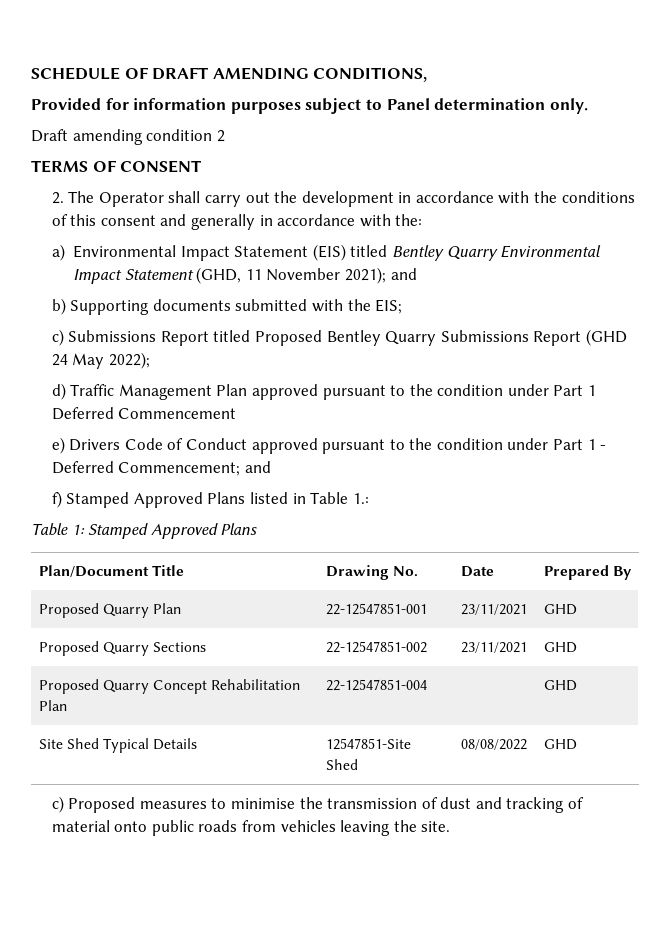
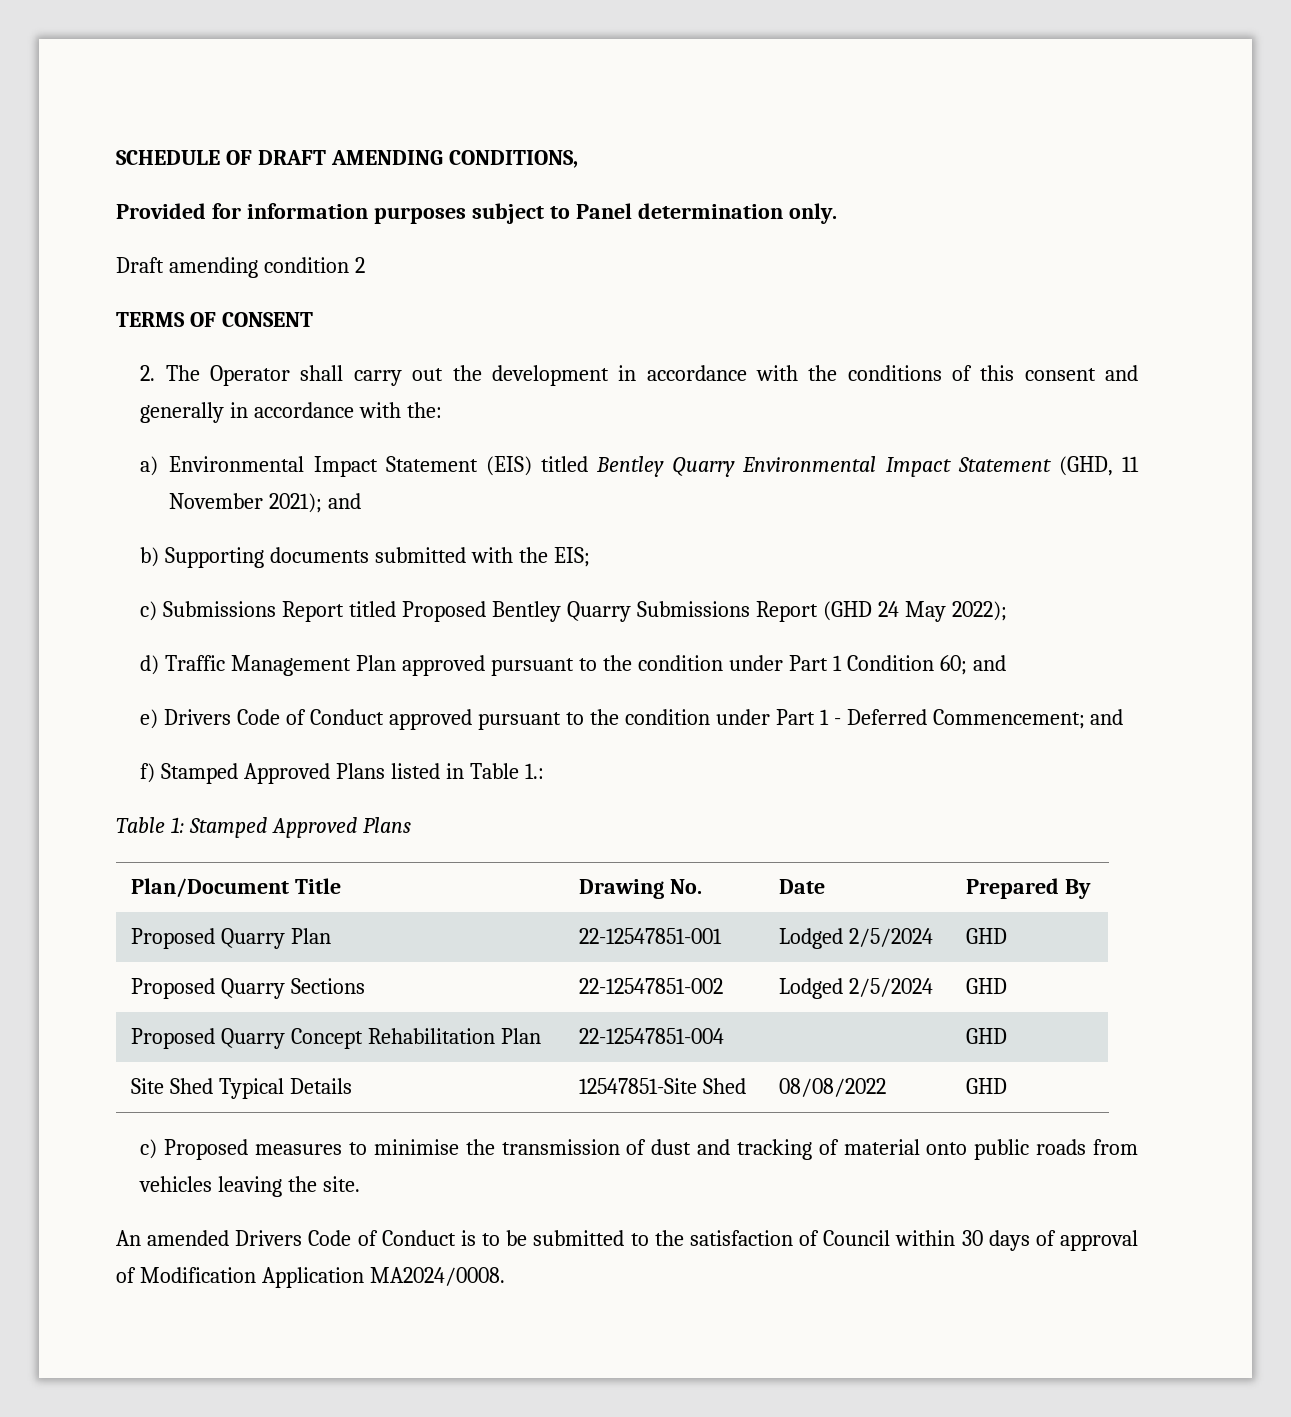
[51,407,237,420] Deferred Commencement -> [846,655,1006,675] Condition 60; and
[460,604,527,615] 23/11/2021 -> [779,928,934,949] Lodged 2/5/2024
[460,642,527,653] 23/11/2021 -> [779,978,934,999] Lodged 2/5/2024
(451, 826) none -> [116,1230,1138,1251] [116,1267,505,1288] // An amended Drivers Code of Conduct is to be submitted to the satisfaction of Council within 30 days of approval of Modification Application MA2024/0008.

